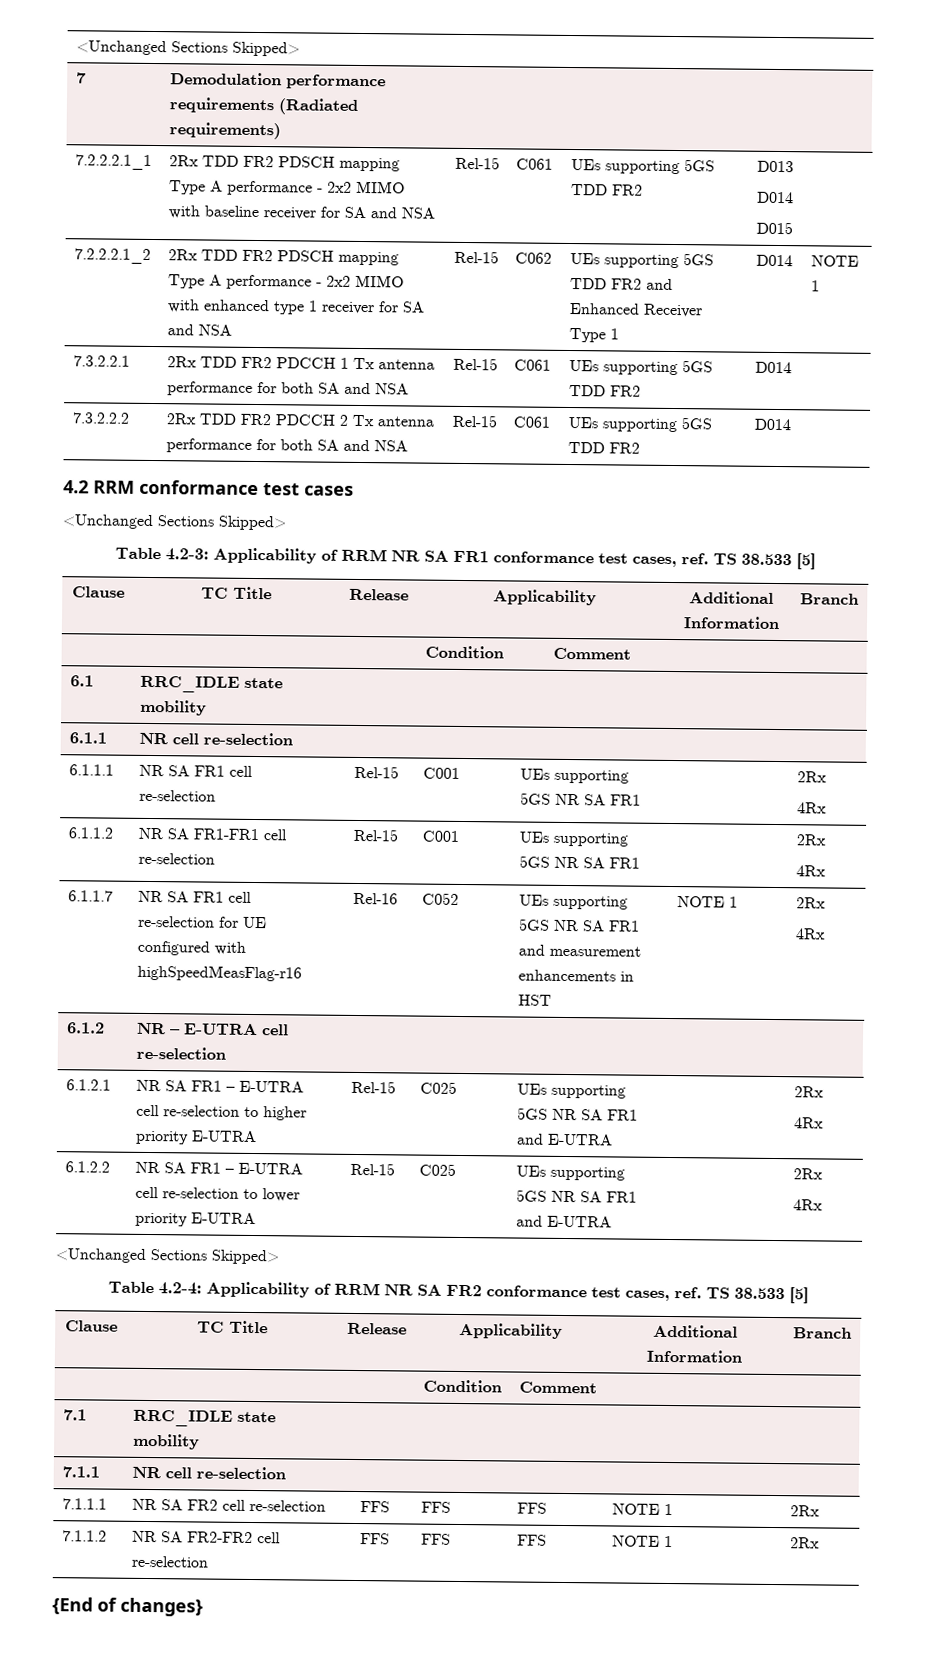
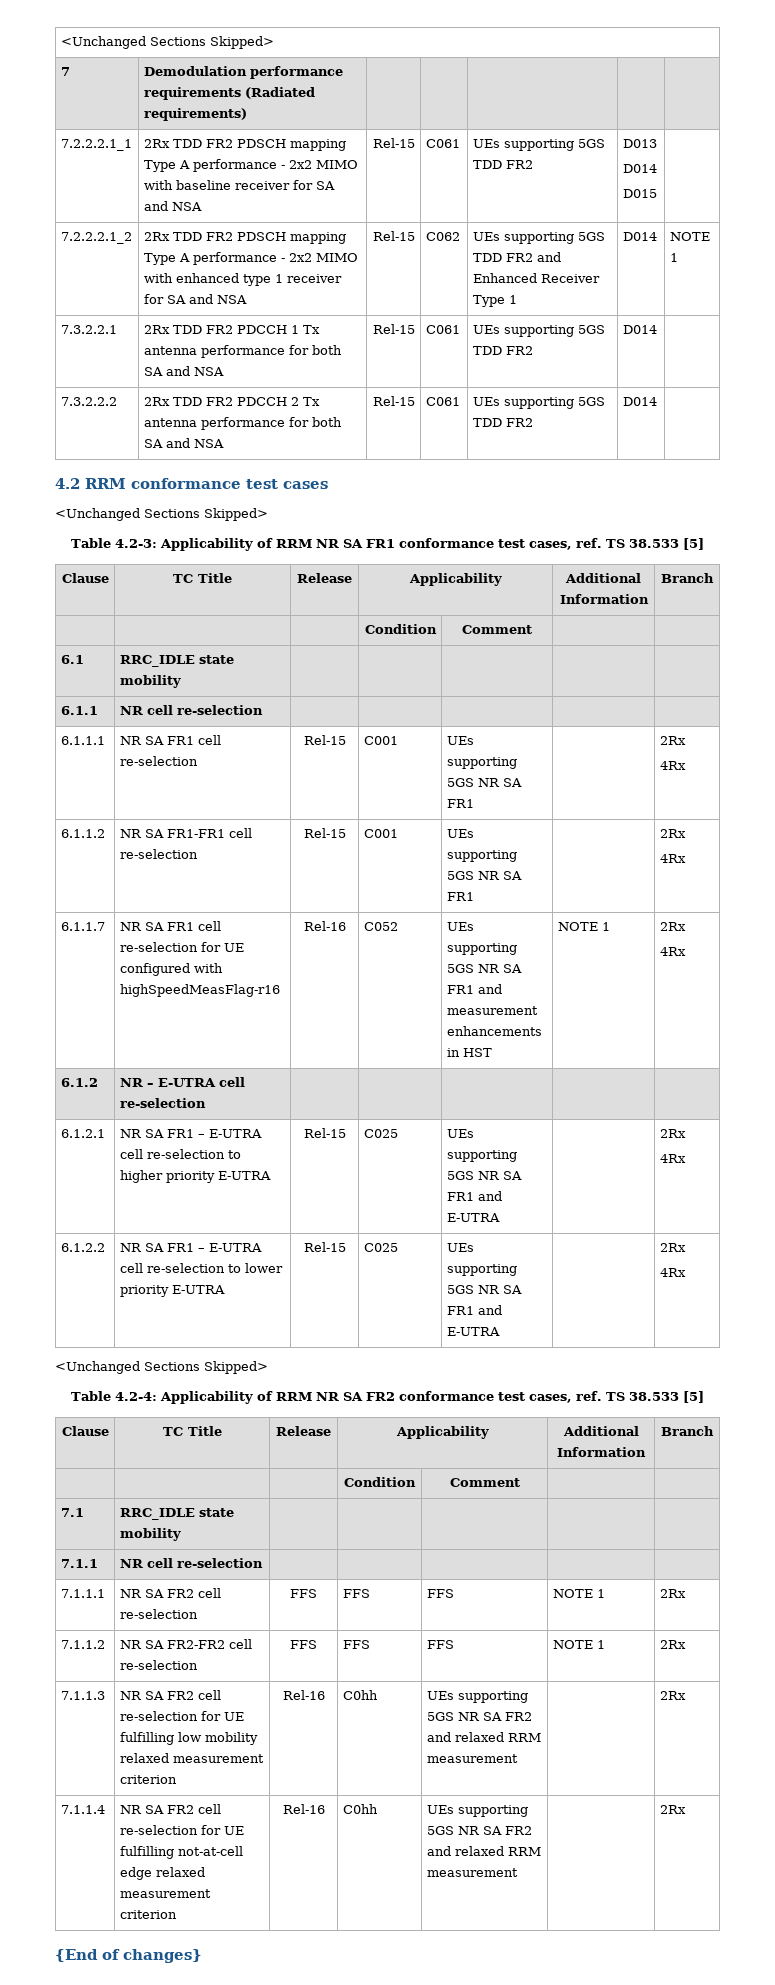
(820, 1543) none -> [60,1691,105,1700] [119,1690,221,1700] [119,1711,244,1721] [119,1732,258,1745] [119,1753,264,1763] [119,1775,177,1784] [282,1690,325,1700] [342,1690,378,1700] [426,1691,528,1703] [426,1712,532,1721] [426,1732,541,1742] [426,1754,518,1763] [659,1691,686,1700] [60,1805,105,1814] [119,1804,221,1814] [119,1825,244,1835] [119,1846,243,1859] [119,1867,205,1880] [119,1889,211,1898] [119,1910,177,1919] [282,1804,325,1814] [342,1804,378,1814] [426,1805,528,1817] [426,1826,532,1835] [426,1846,541,1856] [426,1868,518,1877] [659,1805,686,1814] // 7.1.1.3 | NR SA FR2 cell re-selection for UE fulfilling low mobility relaxed measurement criterion | Rel-16 | C0hh | UEs supporting 5GS NR SA FR2 and relaxed RRM measurement | | 2Rx // 7.1.1.4 | NR SA FR2 cell re-selection for UE fulfilling not-at-cell edge relaxed measurement criterion | Rel-16 | C0hh | UEs supporting 5GS NR SA FR2 and relaxed RRM measurement | | 2Rx

